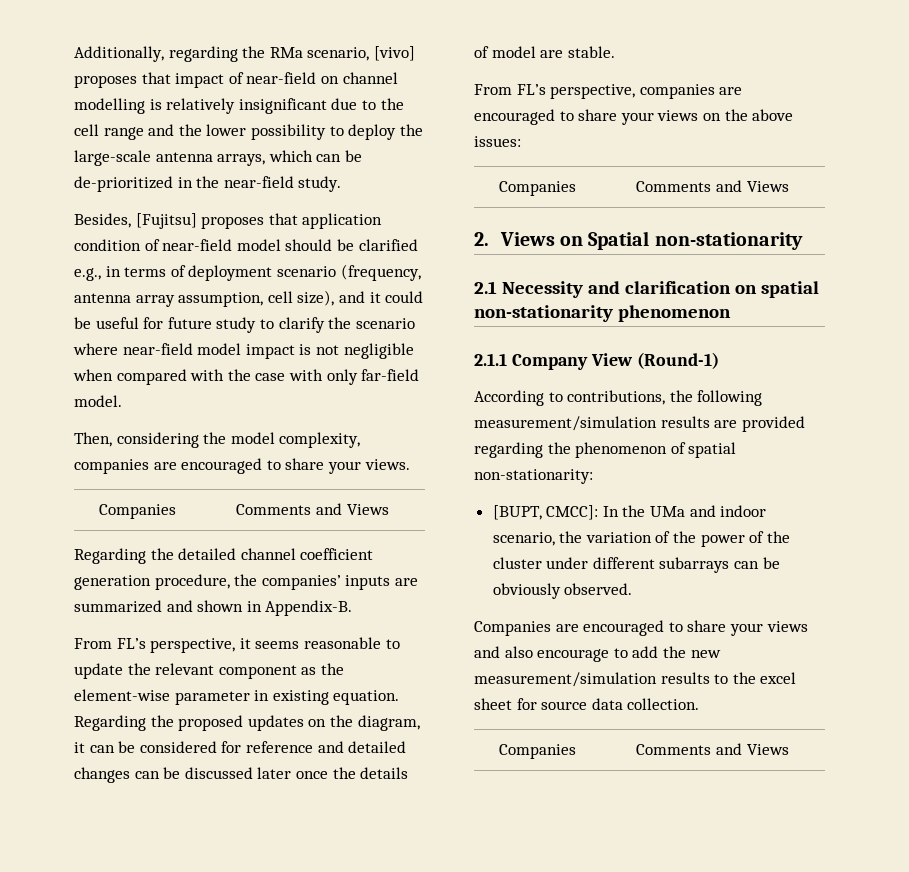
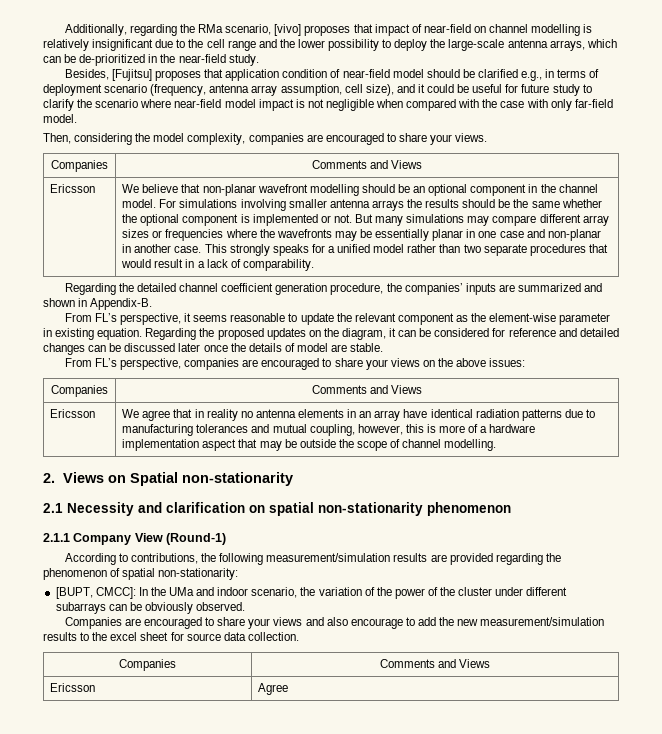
(389, 509) none -> [50,184,96,193] [122,184,598,196] [122,199,602,211] [122,214,609,226] [122,229,601,241] [122,244,608,256] [121,259,314,271] // Ericsson | We believe that non-planar wavefront modelling should be an optional component in the channel model. For simulations involving smaller antenna arrays the results should be the same whether the optional component is implemented or not. But many simulations may compare different array sizes or frequencies where the wavefronts may be essentially planar in one case and non-planar in another case. This strongly speaks for a unified model rather than two separate procedures that would result in a lack of comparability.
(789, 186) none -> [50,409,96,418] [122,409,595,421] [122,424,536,436] [122,439,497,451] // Ericsson | We agree that in reality no antenna elements in an array have identical radiation patterns due to manufacturing tolerances and mutual coupling, however, this is more of a hardware implementation aspect that may be outside the scope of channel modelling.
(789, 749) none -> [50,683,96,692] [258,683,289,695] // Ericsson | Agree

